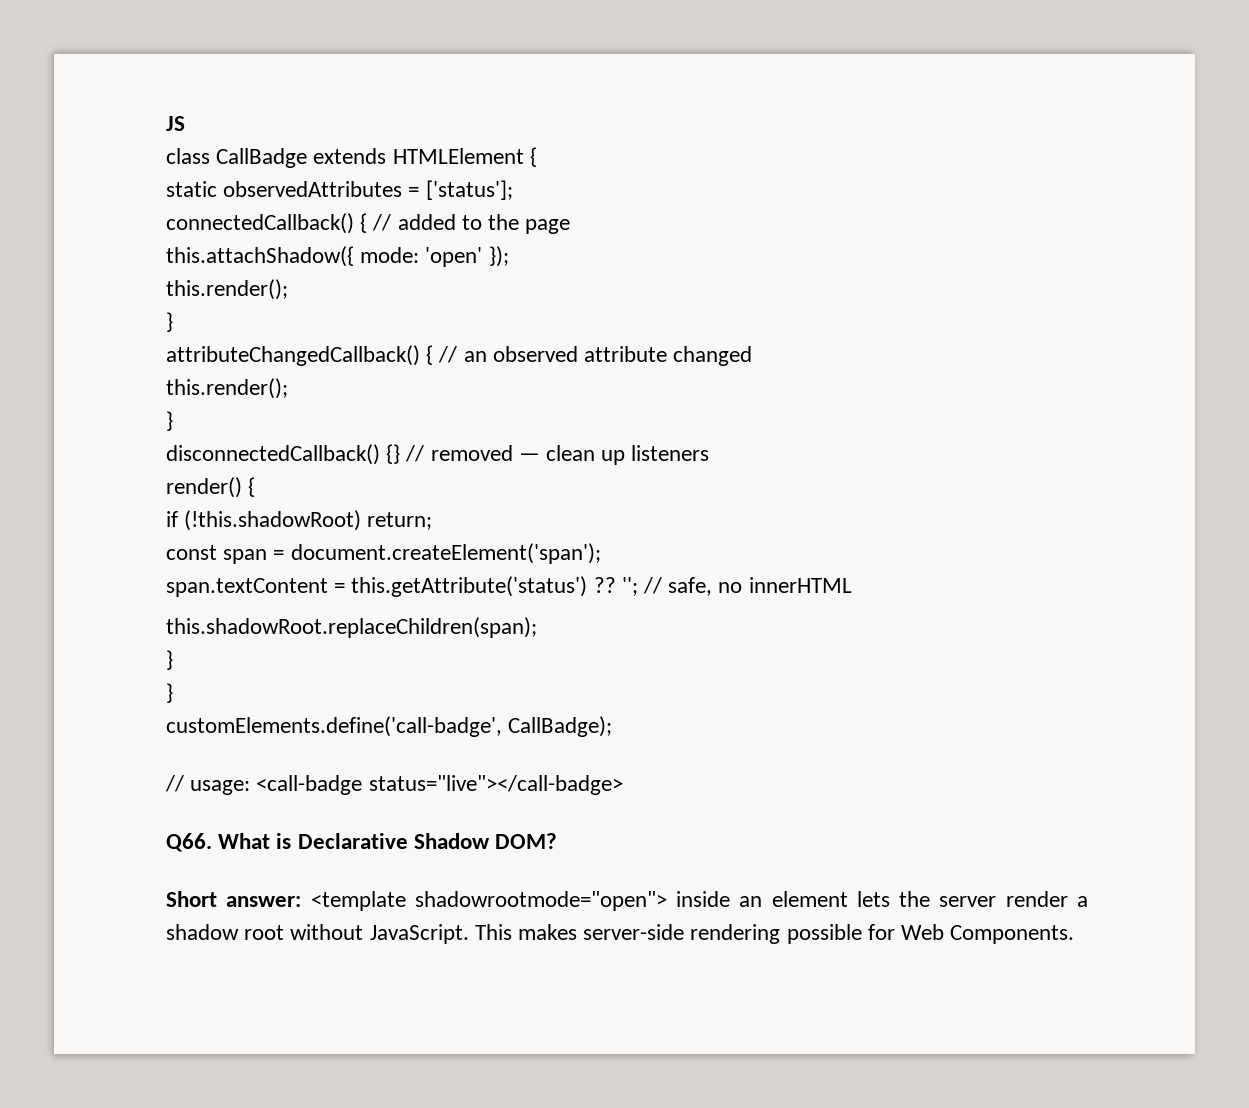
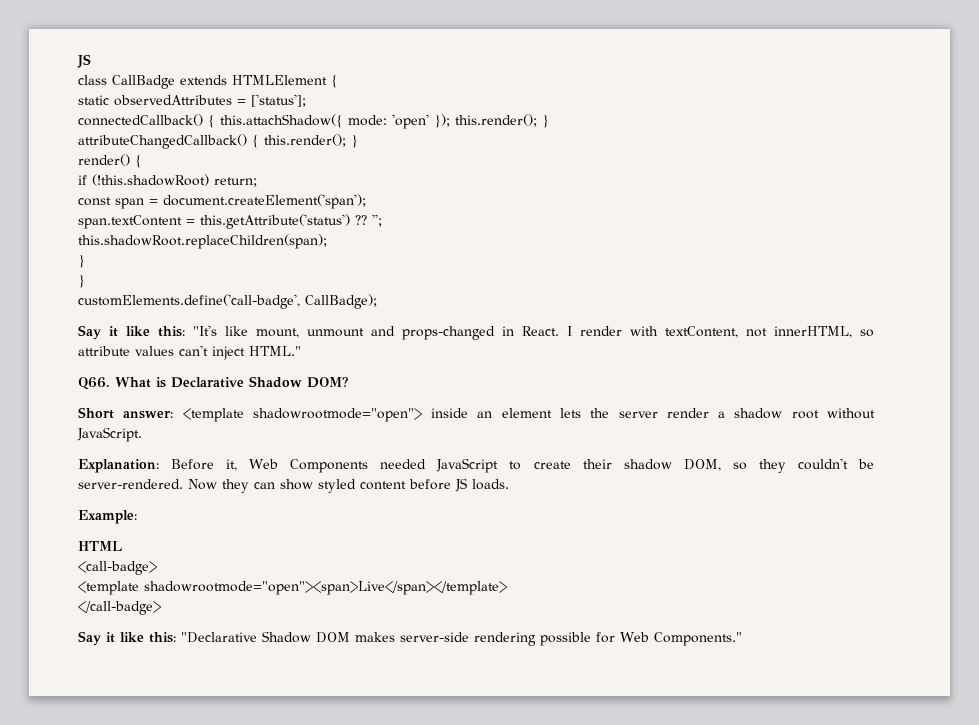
[372,214,571,234] // added to the page // -> (215, 121) none
[166,279,288,300] // this.render(); // -> [455,114,537,127] this.render();
[438,346,753,366] [166,378,288,399] [166,411,173,431] [166,444,710,465] // an observed attribute changed // this.render(); // } // disconnectedCallback() {} // removed — clean up listeners -> [264,134,358,148] this.render(); }
[643,577,852,596] // safe, no innerHTML -> (382, 220) none
[165,775,623,795] // usage: <call-badge status="live"></call-badge> -> [78,325,874,340] [78,345,301,360] Say it like this: "It's like mount, unmount and props-changed in React. I render with textContent, not innerHTML, so attribute values can't inject HTML."
[474,924,512,940] This -> [78,458,875,473] [78,478,509,493] [78,510,137,524] [78,541,122,551] [78,561,157,575] [78,581,507,595] [78,601,161,615] [78,631,350,646] // Explanation: Before it, Web Components needed JavaScript to create their shadow DOM, so they couldn't be server-rendered. Now they can show styled content before JS loads. // Example: // HTML // <call-badge> // <template shadowrootmode="open"><span>Live</span></template> // </call-badge> // Say it like this: "Declarative Shadow DOM
[950,925,1075,944] Components. -> [654,632,742,646] Components."

